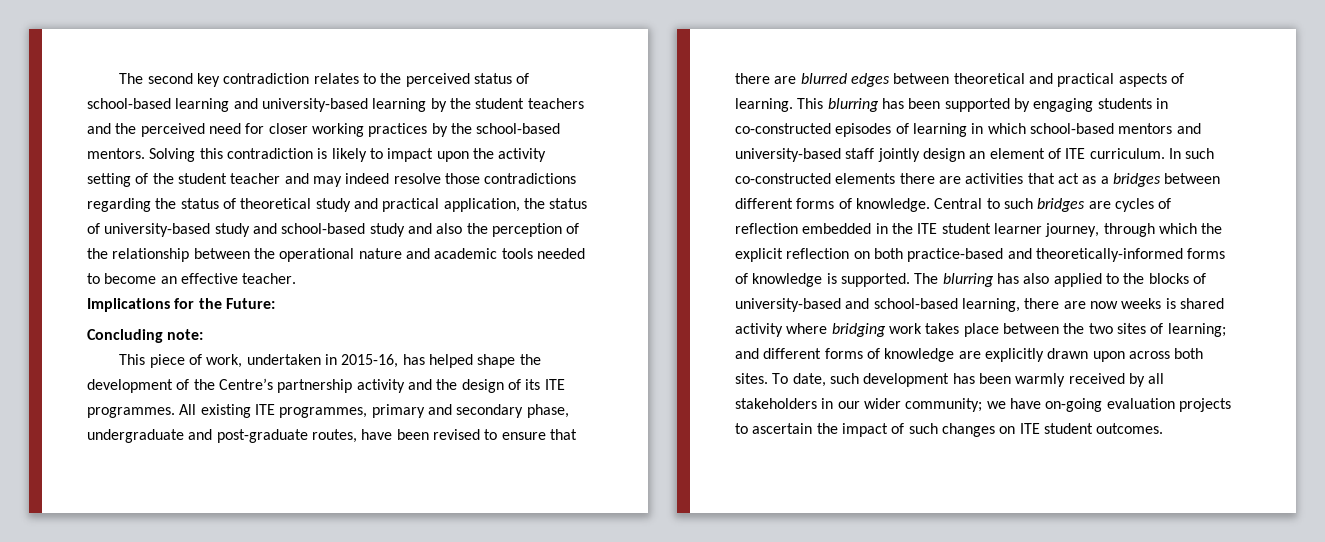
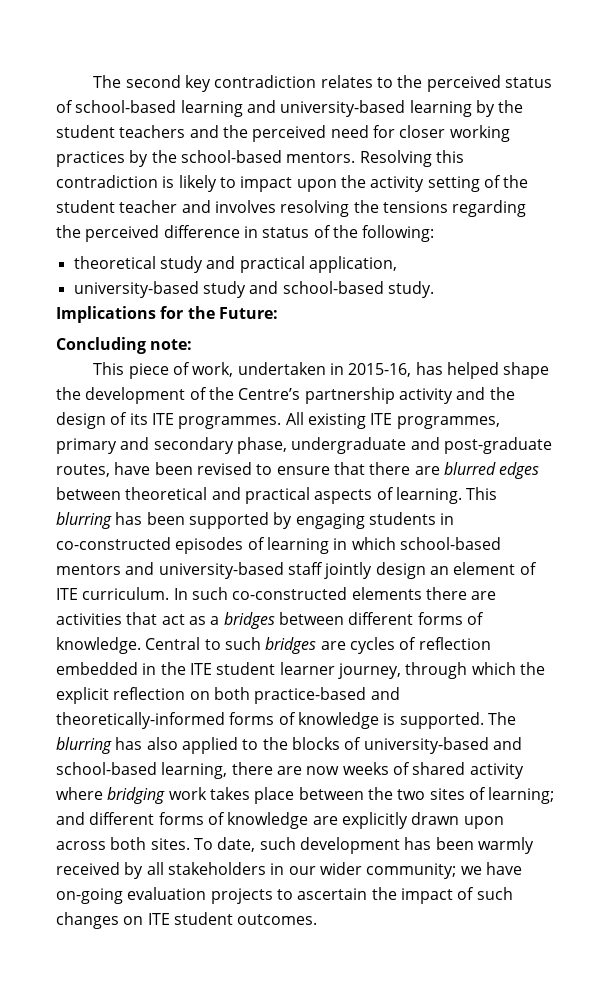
[149,148,196,162] Solving -> [359,150,432,167] Resolving
[312,173,577,187] [87,198,236,212] may indeed resolve those contradictions regarding the status of -> [214,200,527,217] [56,225,435,242] involves resolving the tensions regarding the perceived difference in status of the following: //
[523,198,588,209] [87,223,100,234] the status of -> (397, 264) //
[369,223,580,237] [87,248,585,262] [87,273,297,284] study and also the perception of the relationship between the operational nature and academic tools needed to become an effective teacher. -> [387,281,434,298] study.
[1165,298,1176,309] is -> [392,762,410,775] of

